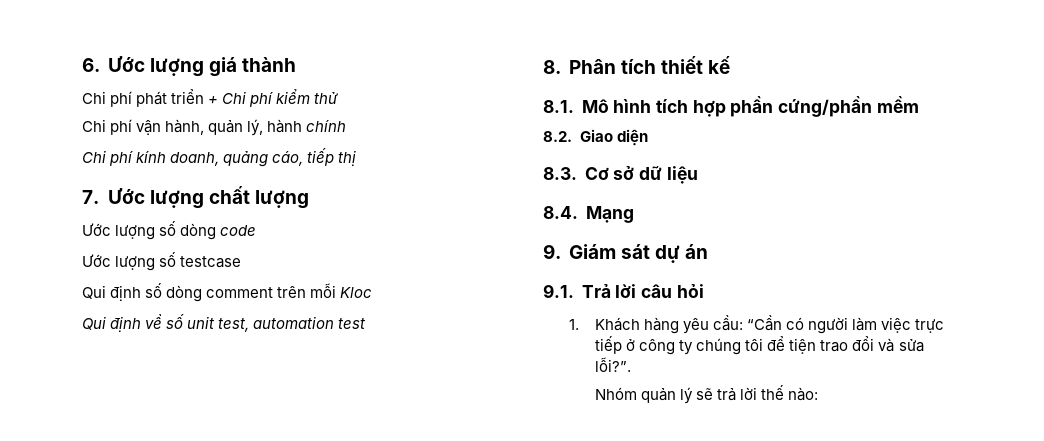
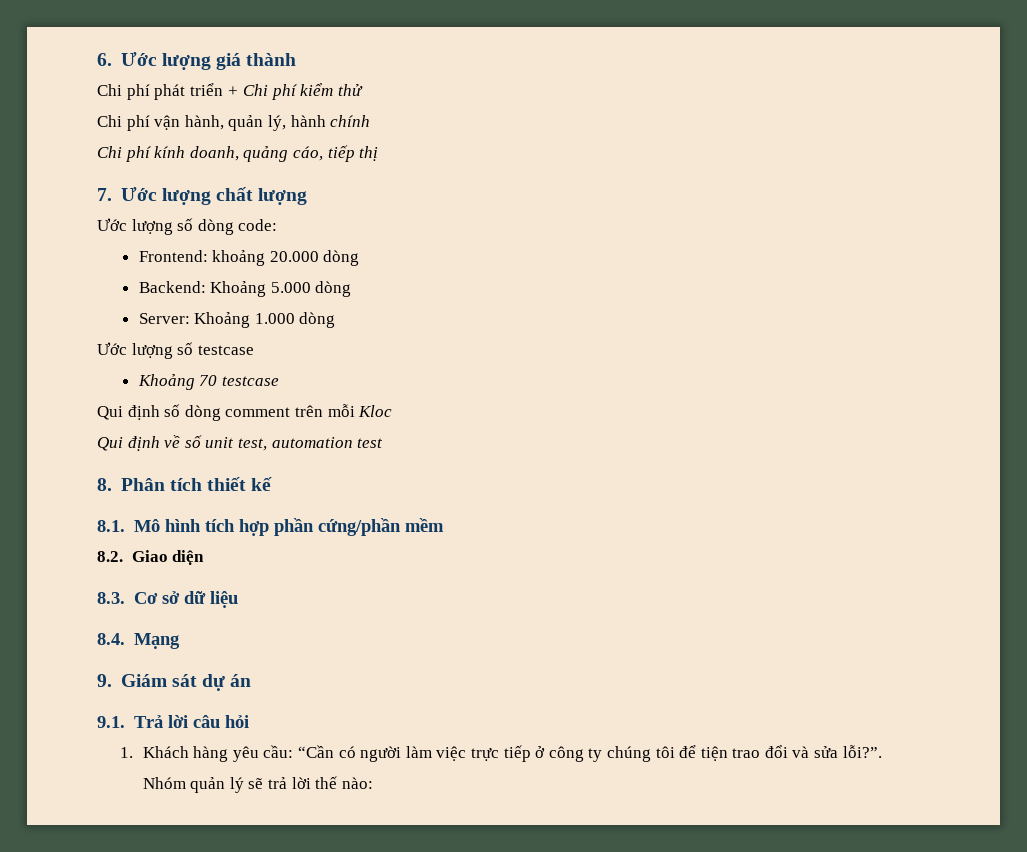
[220,225,257,236] code -> [238,219,278,231] [138,250,360,266] [138,281,352,297] [138,312,336,328] code: // Frontend: khoảng 20.000 dòng // Backend: Khoảng 5.000 dòng // Server: Khoảng 1.000 dòng
(242, 262) none -> [137,374,279,390] // Khoảng 70 testcase

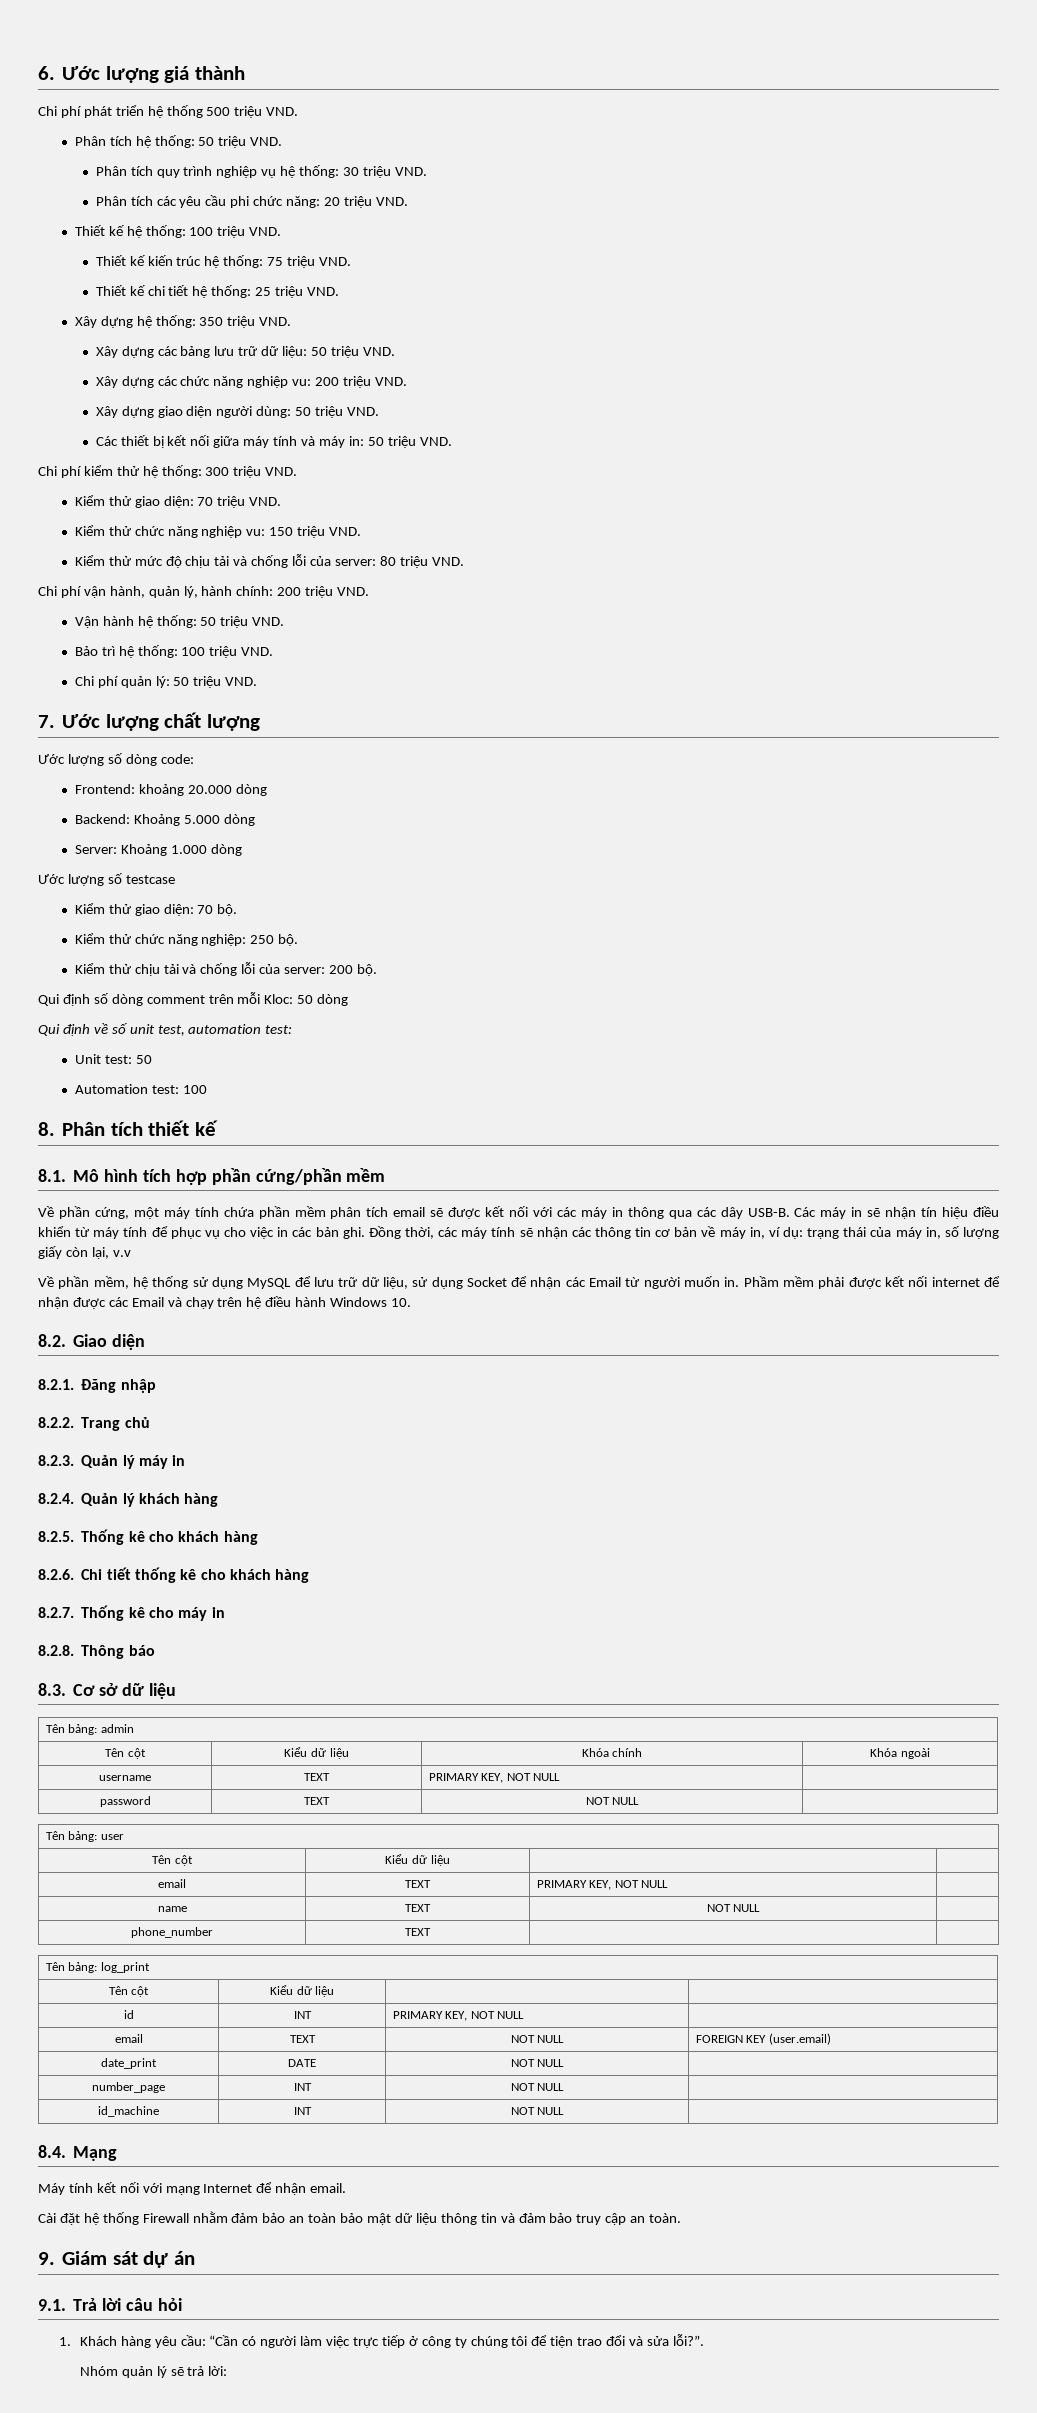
[227,83,363,100] + Chi phí kiểm thử -> [147,105,299,118] [74,135,283,148] [95,165,427,178] [95,195,408,208] [74,225,282,238] [95,255,352,268] [95,285,340,298] [74,315,292,328] [95,346,395,358] [95,376,407,388] [95,406,380,418] [95,435,452,448] [38,465,298,478] [74,495,282,508] [74,525,362,538] [74,554,464,568] hệ thống 500 triệu VND. // Phân tích hệ thống: 50 triệu VND. // Phân tích quy trình nghiệp vụ hệ thống: 30 triệu VND. // Phân tích các yêu cầu phi chức năng: 20 triệu VND. // Thiết kế hệ thống: 100 triệu VND. // Thiết kế kiến trúc hệ thống: 75 triệu VND. // Thiết kế chi tiết hệ thống: 25 triệu VND. // Xây dựng hệ thống: 350 triệu VND. // Xây dựng các bảng lưu trữ dữ liệu: 50 triệu VND. // Xây dựng các chức năng nghiệp vu: 200 triệu VND. // Xây dựng giao diện người dùng: 50 triệu VND. // Các thiết bị kết nối giữa máy tính và máy in: 50 triệu VND. // Chi phí kiểm thử hệ thống: 300 triệu VND. // Kiểm thử giao diện: 70 triệu VND. // Kiểm thử chức năng nghiệp vu: 150 triệu VND. // Kiểm thử mức độ chịu tải và chống lỗi của server: 80 triệu VND.
[330,115,371,127] [97,145,379,162] chính // Chi phí kính doanh, quảng cáo, tiếp thị -> [236,586,370,598] [74,615,285,628] [74,645,274,658] [74,676,258,688] chính: 200 triệu VND. // Vận hành hệ thống: 50 triệu VND. // Bảo trì hệ thống: 100 triệu VND. // Chi phí quản lý: 50 triệu VND.
[137,374,279,390] Khoảng 70 testcase -> [74,903,238,916] [74,933,299,946] [74,962,377,976] Kiểm thử giao diện: 70 bộ. // Kiểm thử chức năng nghiệp: 250 bộ. // Kiểm thử chịu tải và chống lỗi của server: 200 bộ.
[358,405,393,417] Kloc -> [264,994,349,1006] Kloc: 50 dòng
[357,438,384,448] test -> [265,1025,293,1034] [74,1054,152,1064] [74,1084,207,1094] test: // Unit test: 50 // Automation test: 100
[97,550,205,565] 8.2. Giao diện -> [38,1206,999,1219] [38,1226,1000,1239] [38,1246,131,1259] [38,1276,1001,1289] [38,1296,412,1309] [38,1334,146,1350] [38,1379,156,1393] [38,1417,150,1431] [38,1455,186,1469] [38,1493,219,1507] [38,1529,258,1545] [38,1567,310,1583] [38,1605,225,1621] [38,1645,155,1659] Về phần cứng, một máy tính chứa phần mềm phân tích email sẽ được kết nối với các máy in thông qua các dây USB-B. Các máy in sẽ nhận tín hiệu điều khiển từ máy tính để phục vụ cho việc in các bản ghi. Đồng thời, các máy tính sẽ nhận các thông tin cơ bản về máy in, ví dụ: trạng thái của máy in, số lượng giấy còn lại, v.v // Về phần mềm, hệ thống sử dụng MySQL để lưu trữ dữ liệu, sử dụng Socket để nhận các Email từ người muốn in. Phầm mềm phải được kết nối internet để nhận được các Email và chạy trên hệ điều hành Windows 10. // 8.2. Giao diện // 8.2.1. Đăng nhập // 8.2.2. Trang chủ // 8.2.3. Quản lý máy in // 8.2.4. Quản lý khách hàng // 8.2.5. Thống kê cho khách hàng // 8.2.6. Chi tiết thống kê cho khách hàng // 8.2.7. Thống kê cho máy in // 8.2.8. Thông báo
[97,633,180,649] // 8.4. Mạng -> [45,1724,134,1735] [105,1748,146,1759] [284,1747,349,1759] [581,1748,643,1757] [870,1748,930,1759] [99,1775,151,1781] [304,1773,330,1781] [428,1773,561,1783] [99,1796,151,1807] [304,1797,330,1805] [585,1797,640,1805] [45,1831,124,1842] [152,1855,193,1866] [385,1854,450,1866] [158,1879,186,1888] [405,1880,431,1888] [536,1880,669,1890] [157,1906,187,1912] [405,1904,431,1912] [706,1904,761,1912] [131,1927,213,1938] [405,1928,431,1936] [45,1962,150,1973] [108,1986,150,1997] [269,1985,335,1997] [123,2010,134,2019] [293,2011,312,2019] [392,2011,525,2021] [114,2034,143,2043] [289,2035,316,2043] [510,2035,565,2043] [695,2033,831,2045] [101,2058,157,2069] [288,2059,316,2067] [510,2059,565,2067] [92,2082,165,2093] [293,2083,312,2091] [510,2083,565,2091] [98,2106,159,2117] [293,2107,312,2115] [510,2107,565,2115] [38,2145,118,2161] [38,2182,347,2195] [38,2211,682,2225] // Tên bảng: admin // Tên cột | Kiểu dữ liệu | Khóa chính | Khóa ngoài // username | TEXT | PRIMARY KEY, NOT NULL | // password | TEXT | NOT NULL | // Tên bảng: user // Tên cột | Kiểu dữ liệu | | // email | TEXT | PRIMARY KEY, NOT NULL | // name | TEXT | NOT NULL | // phone_number | TEXT | | // Tên bảng: log_print // Tên cột | Kiểu dữ liệu | | // id | INT | PRIMARY KEY, NOT NULL | // email | TEXT | NOT NULL | FOREIGN KEY (user.email) // date_print | DATE | NOT NULL | // number_page | INT | NOT NULL | // id_machine | INT | NOT NULL | // 8.4. Mạng // Máy tính kết nối với mạng Internet để nhận email. // Cài đặt hệ thống Firewall nhằm đảm bảo an toàn bảo mật dữ liệu thông tin và đảm bảo truy cập an toàn.
[291,776,373,789] lời thế nào: -> [208,2366,228,2376] lời:

